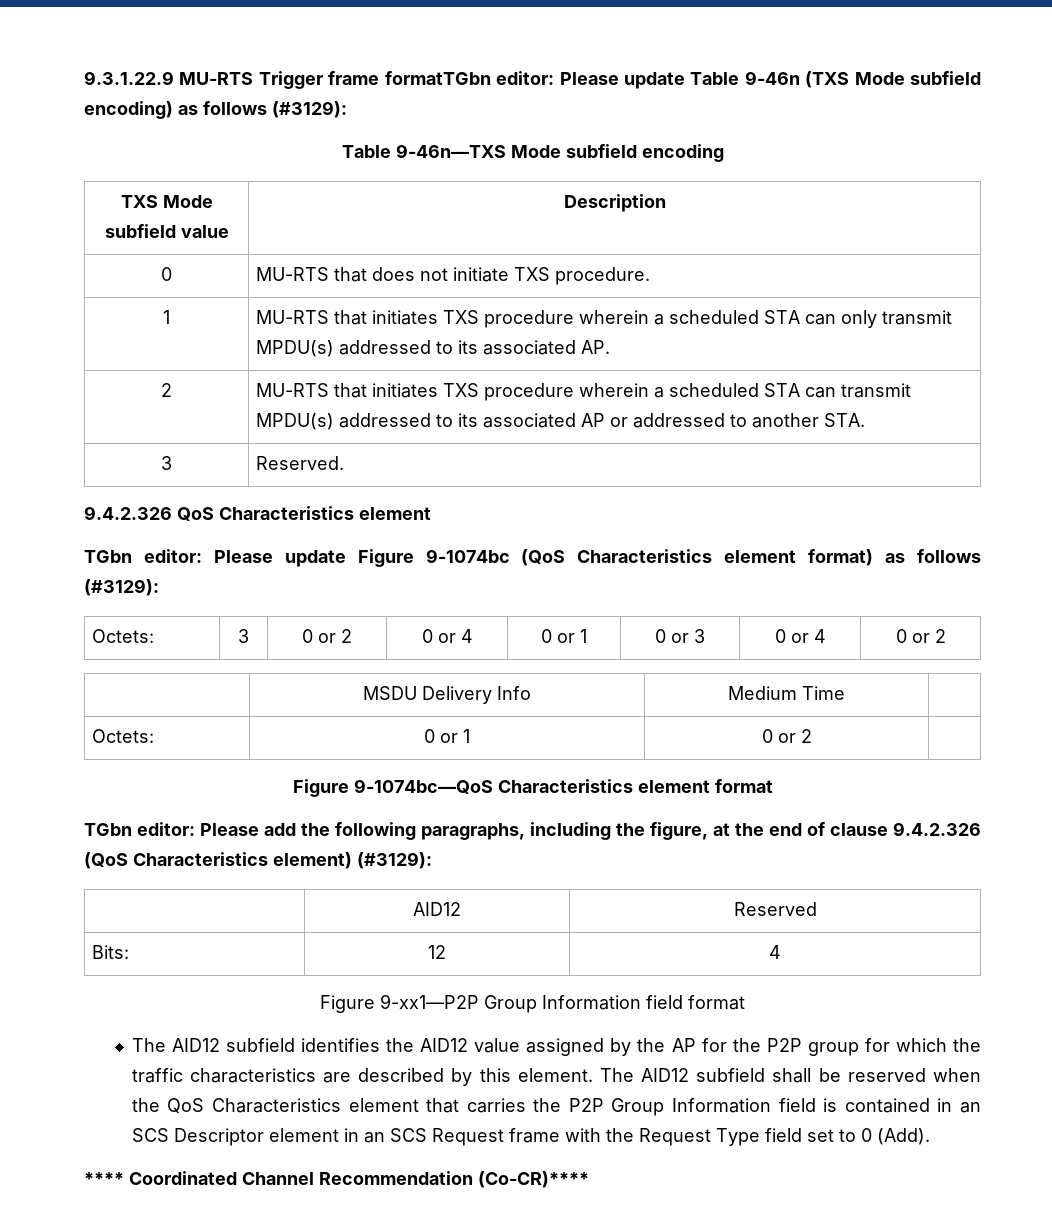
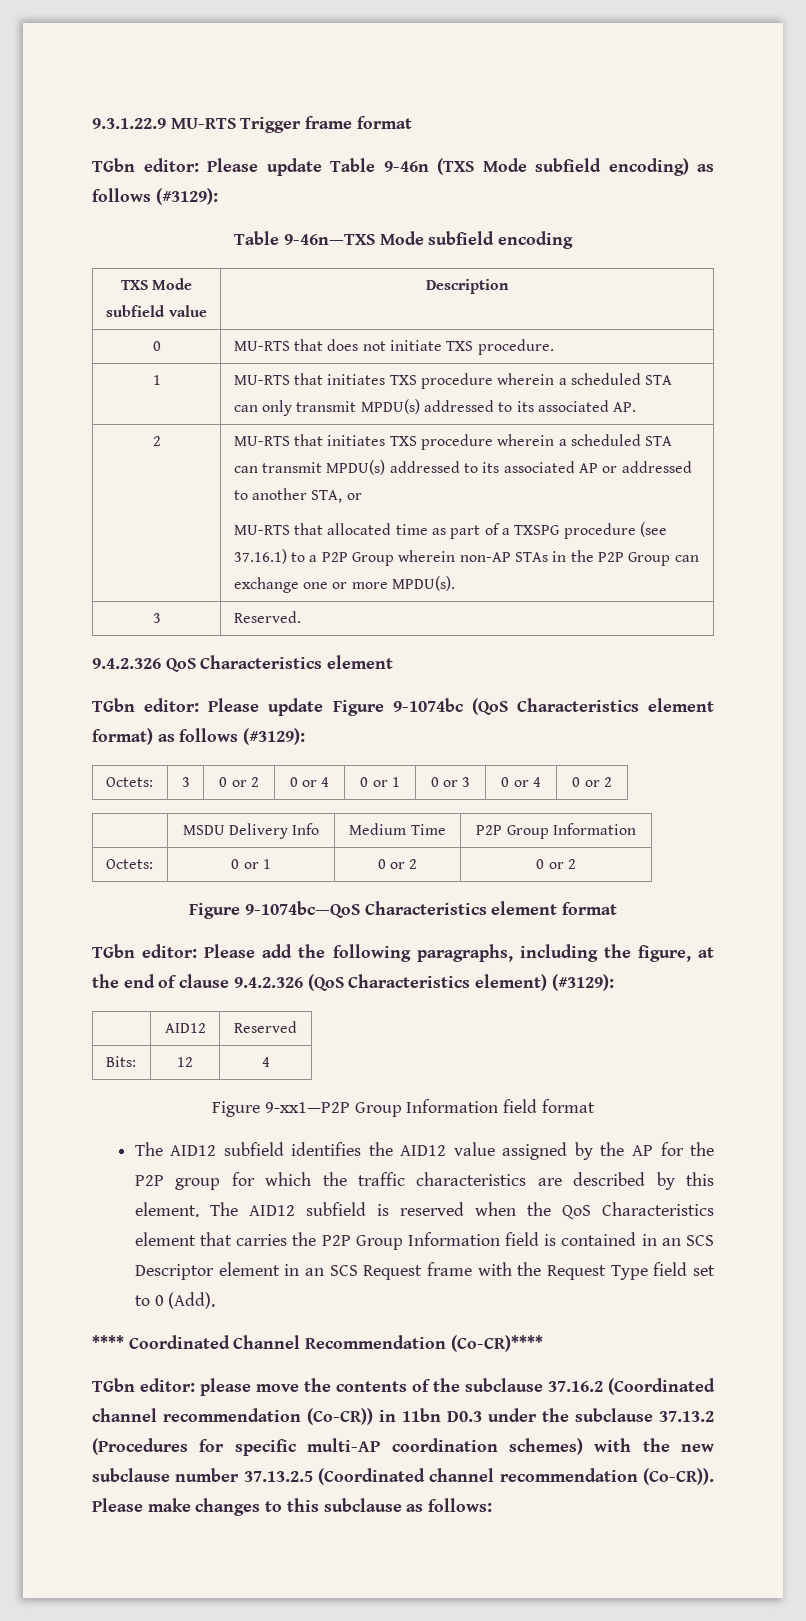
[384,71,491,85] formatTGbn -> [356,116,412,129] [92,158,135,172] format // TGbn
[823,413,865,427] STA. -> [311,490,362,503] [233,522,667,539] [233,549,699,566] [233,576,455,593] STA, or // MU-RTS that allocated time as part of a TXSPG procedure (see 37.16.1) to a P2P Group wherein non-AP STAs in the P2P Group can exchange one or more MPDU(s).
(846, 693) none -> [476,823,636,839] P2P Group Information
(812, 736) none -> [536,859,576,869] 0 or 2
[772,1068,841,1083] shall be -> [376,1204,389,1216] is
(589, 1179) none -> [92,1378,715,1396] [92,1408,714,1425] [92,1438,714,1456] [92,1468,715,1485] [92,1498,493,1516] // TGbn editor: please move the contents of the subclause 37.16.2 (Coordinated channel recommendation (Co-CR)) in 11bn D0.3 under the subclause 37.13.2 (Procedures for specific multi-AP coordination schemes) with the new subclause number 37.13.2.5 (Coordinated channel recommendation (Co-CR)). Please make changes to this subclause as follows:

